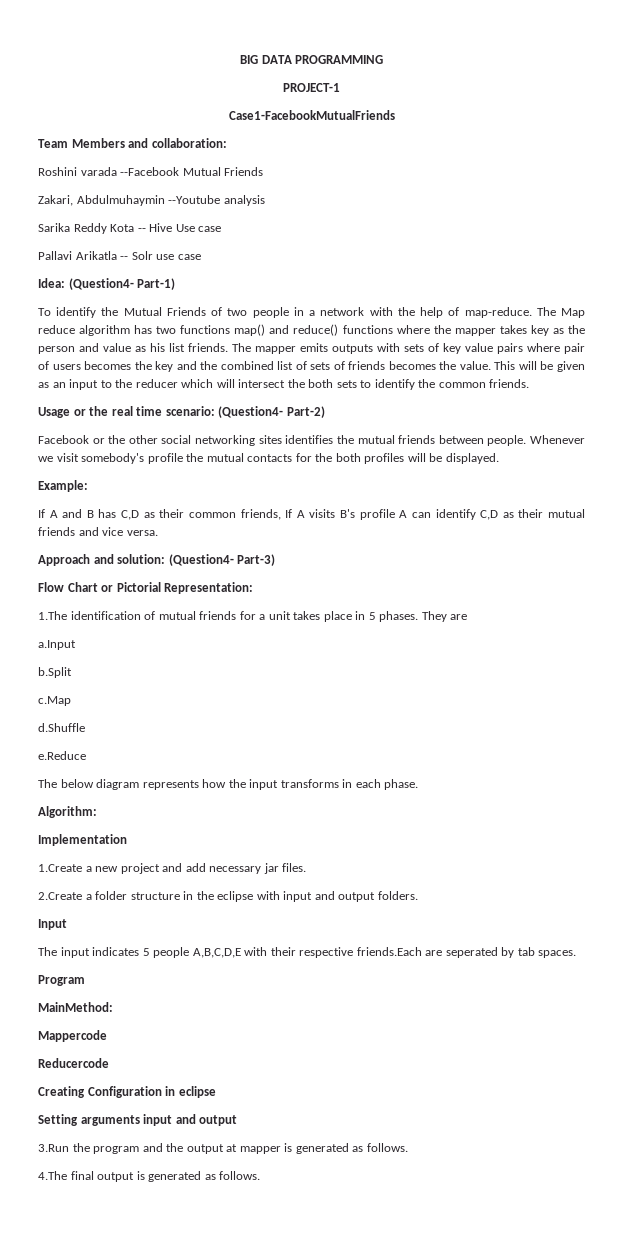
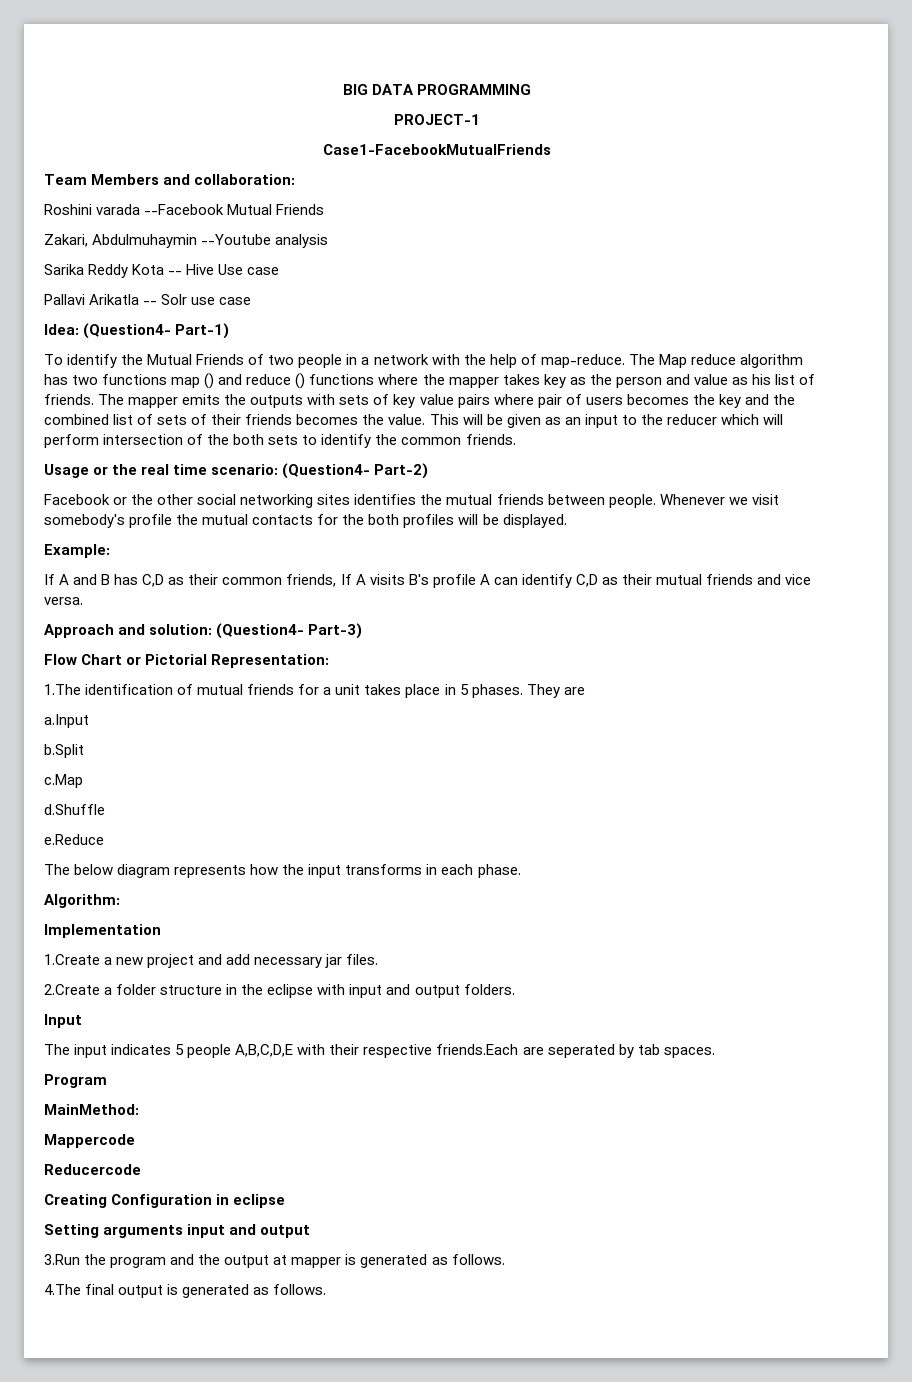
[234,324,339,336] map() and reduce() -> [171,373,306,389] map () and reduce ()
(185, 347) none -> [799,374,816,385] of
(328, 347) none -> [224,394,247,405] the
(345, 365) none -> [211,414,242,425] their
[238,379,286,388] intersect -> [44,434,204,448] perform intersection of

